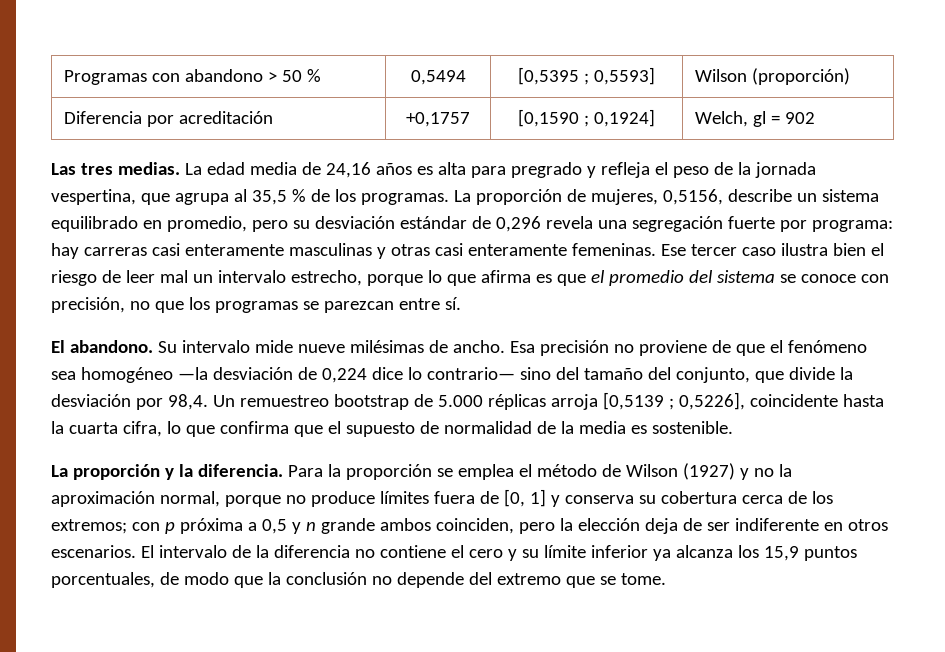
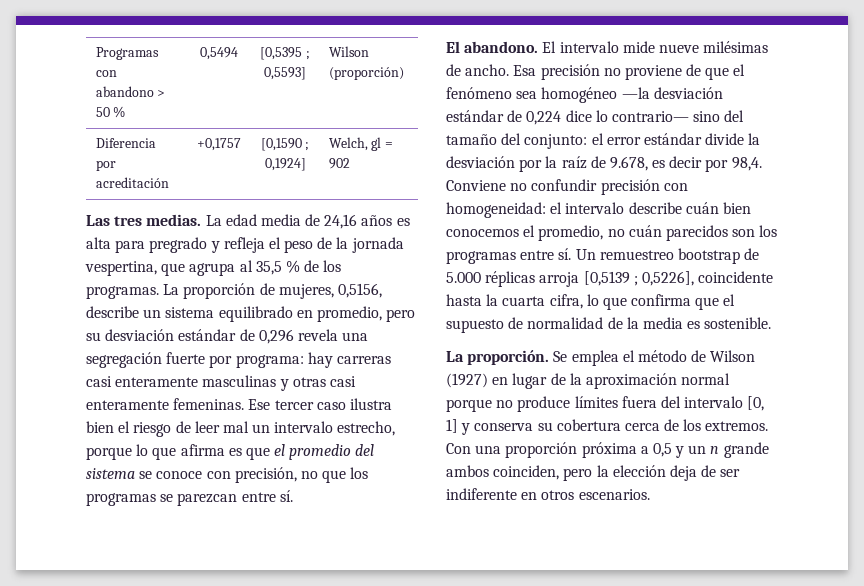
[157,341,177,353] Su -> [542,41,557,53] El
(293, 373) none -> [446,110,504,122] estándar
[675,367,853,383] [51,394,208,410] conjunto, que divide la desviación por 98,4. -> [524,133,761,149] [446,156,762,172] [446,179,688,195] [446,202,751,218] [446,225,778,241] [446,248,572,264] conjunto: el error estándar divide la desviación por la raíz de 9.678, es decir por 98,4. Conviene no confundir precisión con homogeneidad: el intervalo describe cuán bien conocemos el promedio, no cuán parecidos son los programas entre sí.
[72,464,453,480] proporción y la diferencia. Para la proporción se -> [467,350,568,365] proporción. Se
[739,468,774,480] y no -> [492,373,566,389] en lugar de
[159,491,220,507] normal, -> [681,373,731,385] normal
[479,491,499,504] de -> [660,396,744,408] del intervalo
[51,519,175,534] extremos; con p -> [705,421,769,431] [446,442,578,458] extremos. Con una proporción
(301, 528) none -> [688,445,707,454] un
[140,545,857,561] [51,572,666,588] El intervalo de la diferencia no contiene el cero y su límite inferior ya alcanza los 15,9 puntos porcentuales, de modo que la conclusión no depende del extremo que se tome. -> (650, 494) none

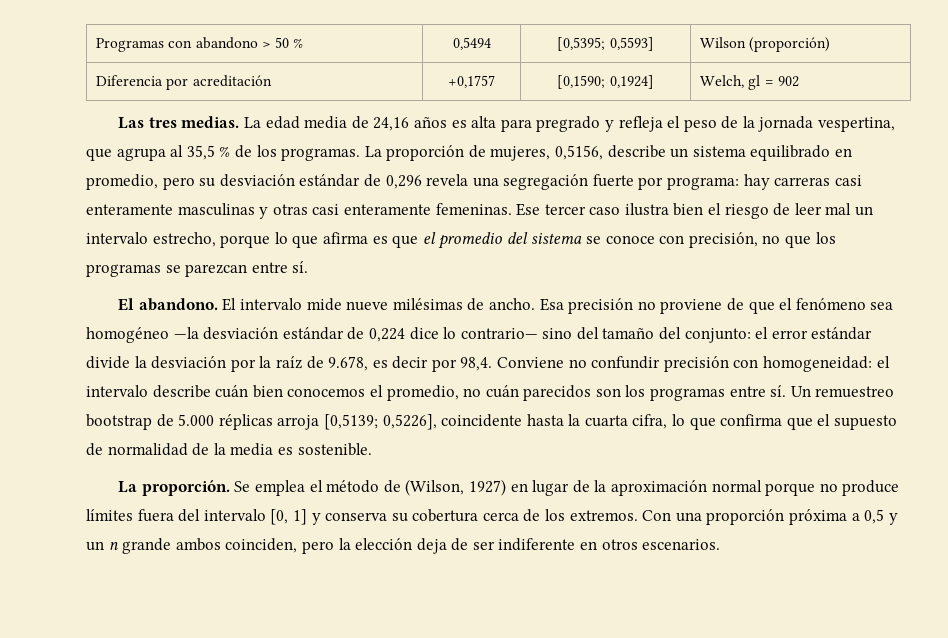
[260,47,310,60] [0,5395 ; -> [557,37,606,51] [0,5395;
[260,138,310,151] [0,1590 ; -> [557,75,606,89] [0,1590;
[583,271,638,286] [0,5139 ; -> [323,414,378,430] [0,5139;
[710,350,756,362] [446,373,488,388] Wilson (1927) -> [405,479,506,496] (Wilson, 1927)

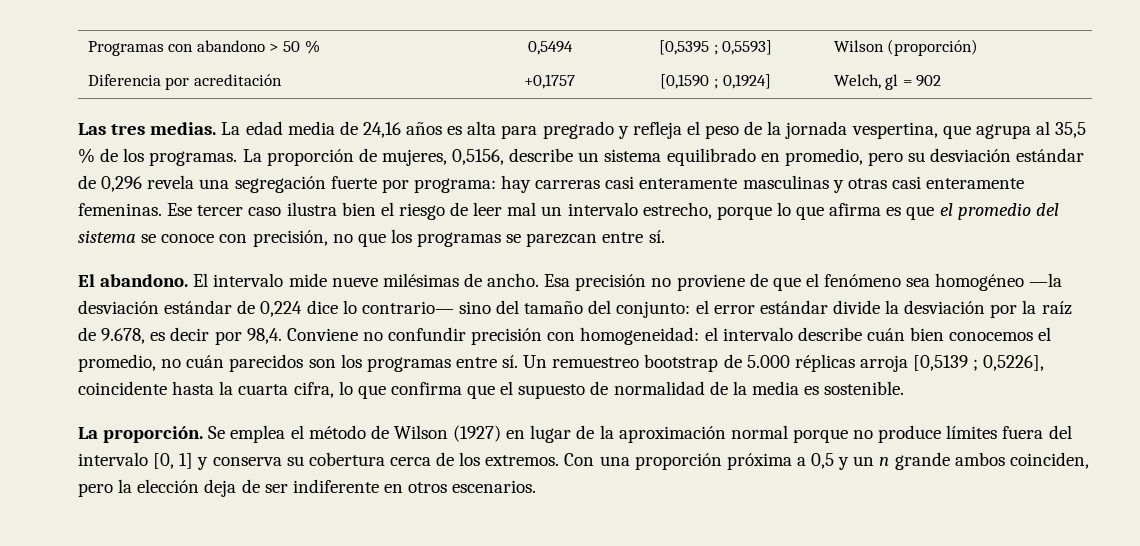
[557,37,606,51] [0,5395; -> [658,40,718,55] [0,5395 ;
[557,75,606,89] [0,1590; -> [660,74,718,89] [0,1590 ;
[323,414,378,430] [0,5139; -> [913,355,979,371] [0,5139 ;
[405,479,506,496] (Wilson, 1927) -> [393,425,502,442] Wilson (1927)

